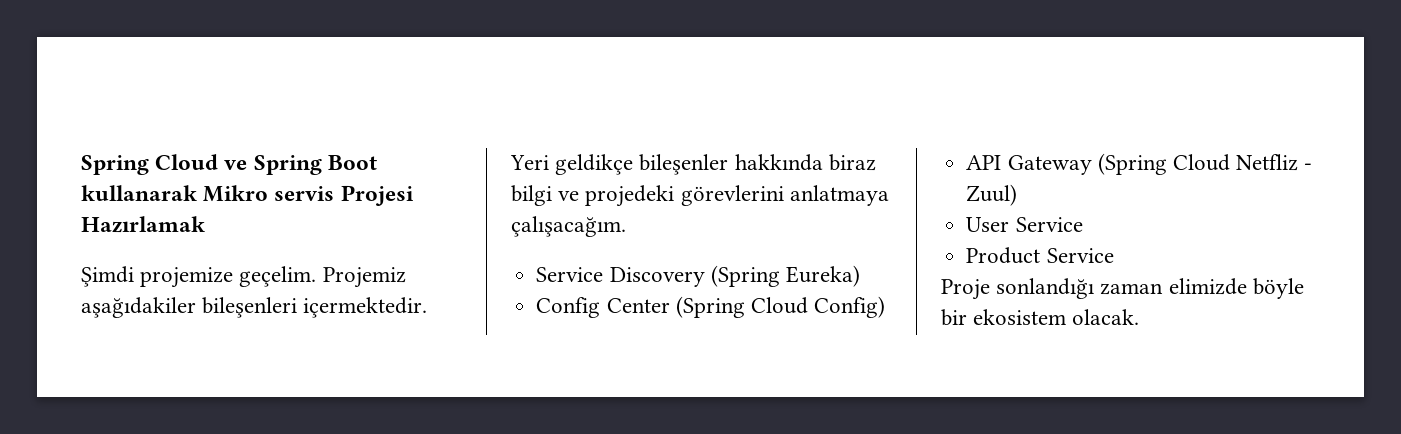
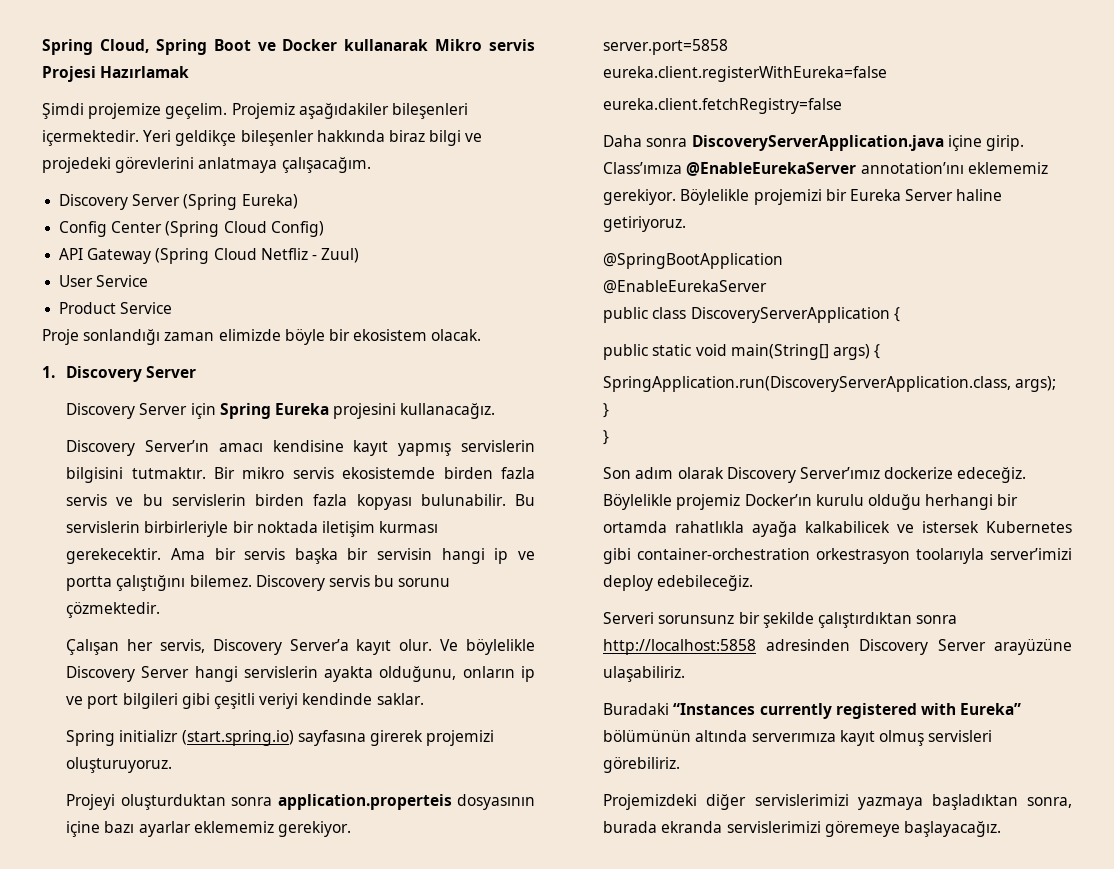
[81,154,377,175] Spring Cloud ve Spring Boot -> [42,39,338,55] Spring Cloud, Spring Boot ve Docker
[536,267,705,287] Service Discovery -> [59,194,181,210] Discovery Server
(1140, 317) none -> [42,366,197,382] [66,403,496,419] [66,440,535,456] [66,467,535,483] [66,494,535,510] [66,521,439,537] [66,548,535,564] [66,575,451,591] [66,602,161,618] [66,639,535,655] [66,666,535,682] [66,693,424,709] [66,730,495,746] [66,757,173,773] [66,794,535,810] [66,821,351,837] [603,39,729,55] [603,66,888,82] [603,98,843,114] [603,135,1024,151] [603,162,1048,176] [603,189,1003,205] [603,216,687,232] [603,253,784,269] [603,280,768,294] [603,307,900,323] [603,344,881,360] [603,376,1057,392] [603,403,610,418] [603,430,610,445] [603,467,1027,483] [603,494,1019,510] [603,521,1072,537] [603,548,1072,564] [603,575,754,591] [603,612,958,628] [603,639,1072,655] [603,666,686,682] [603,703,1022,719] [603,730,993,746] [603,757,681,773] [603,794,1072,810] [603,821,1001,837] // 1. Discovery Server // Discovery Server için Spring Eureka projesini kullanacağız. // Discovery Server’ın amacı kendisine kayıt yapmış servislerin bilgisini tutmaktır. Bir mikro servis ekosistemde birden fazla servis ve bu servislerin birden fazla kopyası bulunabilir. Bu servislerin birbirleriyle bir noktada iletişim kurması gerekecektir. Ama bir servis başka bir servisin hangi ip ve portta çalıştığını bilemez. Discovery servis bu sorunu çözmektedir. // Çalışan her servis, Discovery Server’a kayıt olur. Ve böylelikle Discovery Server hangi servislerin ayakta olduğunu, onların ip ve port bilgileri gibi çeşitli veriyi kendinde saklar. // Spring initializr (start.spring.io) sayfasına girerek projemizi oluşturuyoruz. // Projeyi oluşturduktan sonra application.properteis dosyasının içine bazı ayarlar eklememiz gerekiyor. // server.port=5858 // eureka.client.registerWithEureka=false // eureka.client.fetchRegistry=false // Daha sonra DiscoveryServerApplication.java içine girip. Class’ımıza @EnableEurekaServer annotation’ını eklememiz gerekiyor. Böylelikle projemizi bir Eureka Server haline getiriyoruz. // @SpringBootApplication // @EnableEurekaServer // public class DiscoveryServerApplication { // public static void main(String[] args) { // SpringApplication.run(DiscoveryServerApplication.class, args); // } // } // Son adım olarak Discovery Server’ımız dockerize edeceğiz. Böylelikle projemiz Docker’ın kurulu olduğu herhangi bir ortamda rahatlıkla ayağa kalkabilicek ve istersek Kubernetes gibi container-orchestration orkestrasyon toolarıyla server’imizi deploy edebileceğiz. // Serveri sorunsunz bir şekilde çalıştırdıktan sonra http://localhost:5858 adresinden Discovery Server arayüzüne ulaşabiliriz. // Buradaki “Instances currently registered with Eureka” bölümünün altında serverımıza kayıt olmuş servisleri görebiliriz. // Projemizdeki diğer servislerimizi yazmaya başladıktan sonra, burada ekranda servislerimizi göremeye başlayacağız.

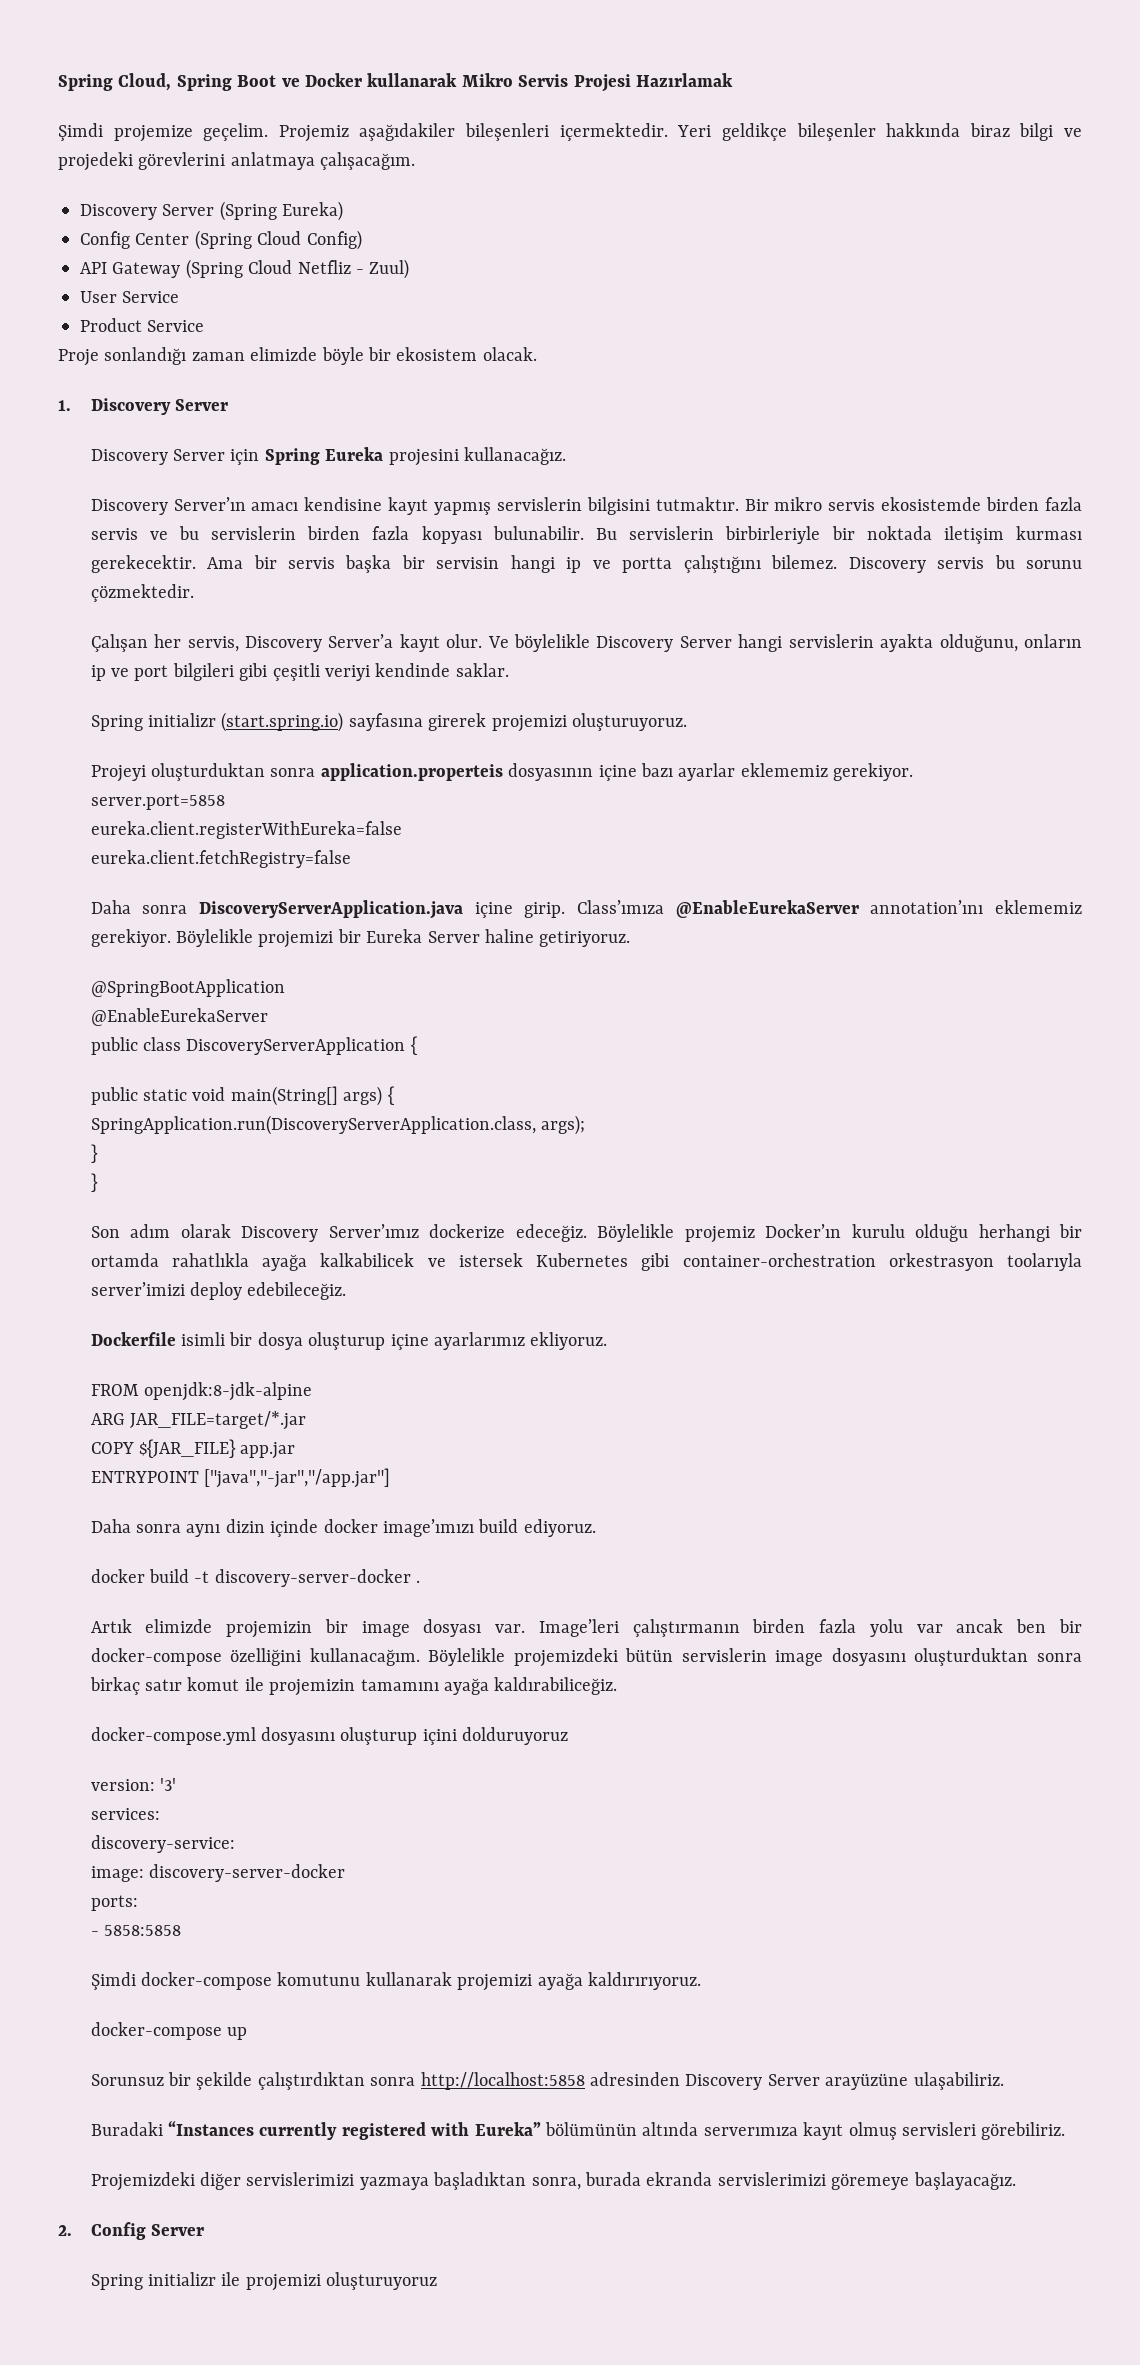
[489,39,535,51] servis -> [518,74,569,87] Servis
[603,612,735,624] Serveri sorunsunz -> [90,1332,608,1350] [90,1382,313,1401] [90,1411,307,1430] [90,1439,296,1459] [90,1468,391,1488] [90,1519,596,1537] [90,1569,421,1587] [90,1619,1082,1638] [90,1648,1083,1667] [89,1677,618,1696] [90,1727,569,1745] [90,1778,177,1791] [90,1808,160,1820] [90,1835,235,1853] [90,1864,346,1882] [90,1895,138,1911] [90,1925,182,1936] [90,1972,702,1991] [90,2022,248,2040] [90,2074,164,2086] Dockerfile isimli bir dosya oluşturup içine ayarlarımız ekliyoruz. // FROM openjdk:8-jdk-alpine // ARG JAR_FILE=target/*.jar // COPY ${JAR_FILE} app.jar // ENTRYPOINT ["java","-jar","/app.jar"] // Daha sonra aynı dizin içinde docker image’ımızı build ediyoruz. // docker build -t discovery-server-docker . // Artık elimizde projemizin bir image dosyası var. Image’leri çalıştırmanın birden fazla yolu var ancak ben bir docker-compose özelliğini kullanacağım. Böylelikle projemizdeki bütün servislerin image dosyasını oluşturduktan sonra birkaç satır komut ile projemizin tamamını ayağa kaldırabiliceğiz. // docker-compose.yml dosyasını oluşturup içini dolduruyoruz // version: '3' // services: // discovery-service: // image: discovery-server-docker // ports: // - 5858:5858 // Şimdi docker-compose komutunu kullanarak projemizi ayağa kaldırırıyoruz. // docker-compose up // Sorunsuz
(1001, 829) none -> [58,2222,205,2240] [90,2272,438,2291] // 2. Config Server // Spring initializr ile projemizi oluşturuyoruz

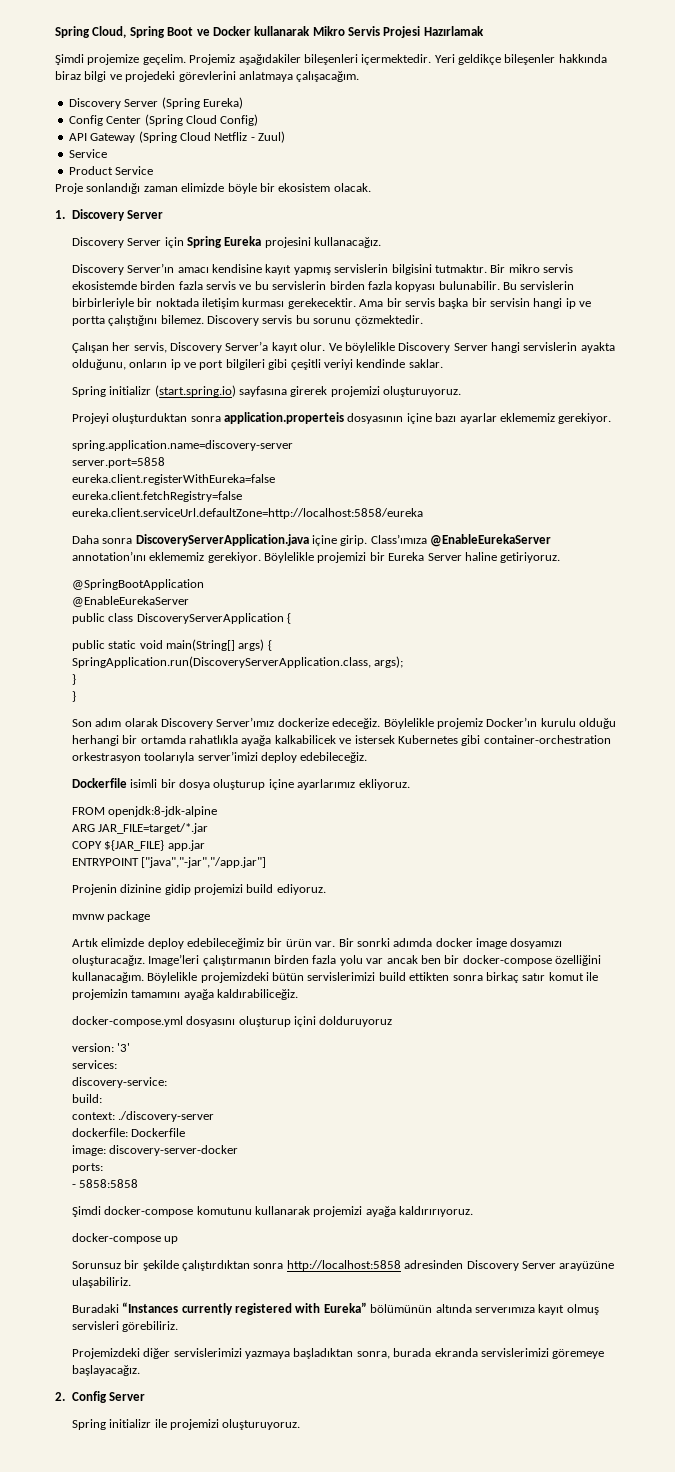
[80,291,117,303] User -> (285, 137) none
(914, 772) none -> [71,440,293,451] // spring.application.name=discovery-server
(351, 859) none -> [71,508,423,519] // eureka.client.serviceUrl.defaultZone=http://localhost:5858/eureka
[90,1519,596,1537] [90,1569,421,1587] [90,1619,526,1638] Daha sonra aynı dizin içinde docker image’ımızı build ediyoruz. // docker build -t discovery-server-docker . // Artık elimizde projemizin bir image dosyası var. -> [71,884,326,895] [71,911,151,922] [71,938,563,949] [71,955,145,966] Projenin dizinine gidip projemizi build ediyoruz. // mvnw package // Artık elimizde deploy edebileceğimiz bir ürün var. Bir sonrki adımda docker image dosyamızı oluşturacağız.
[681,1648,1029,1666] servislerin image dosyasını oluşturduktan -> [307,972,450,981] servislerimizi build ettikten
(235, 1844) none -> [71,1094,102,1103] [71,1111,215,1122] [71,1128,186,1137] // build: // context: ./discovery-server // dockerfile: Dockerfile
[326,2272,438,2290] oluşturuyoruz -> [222,1419,301,1430] oluşturuyoruz.

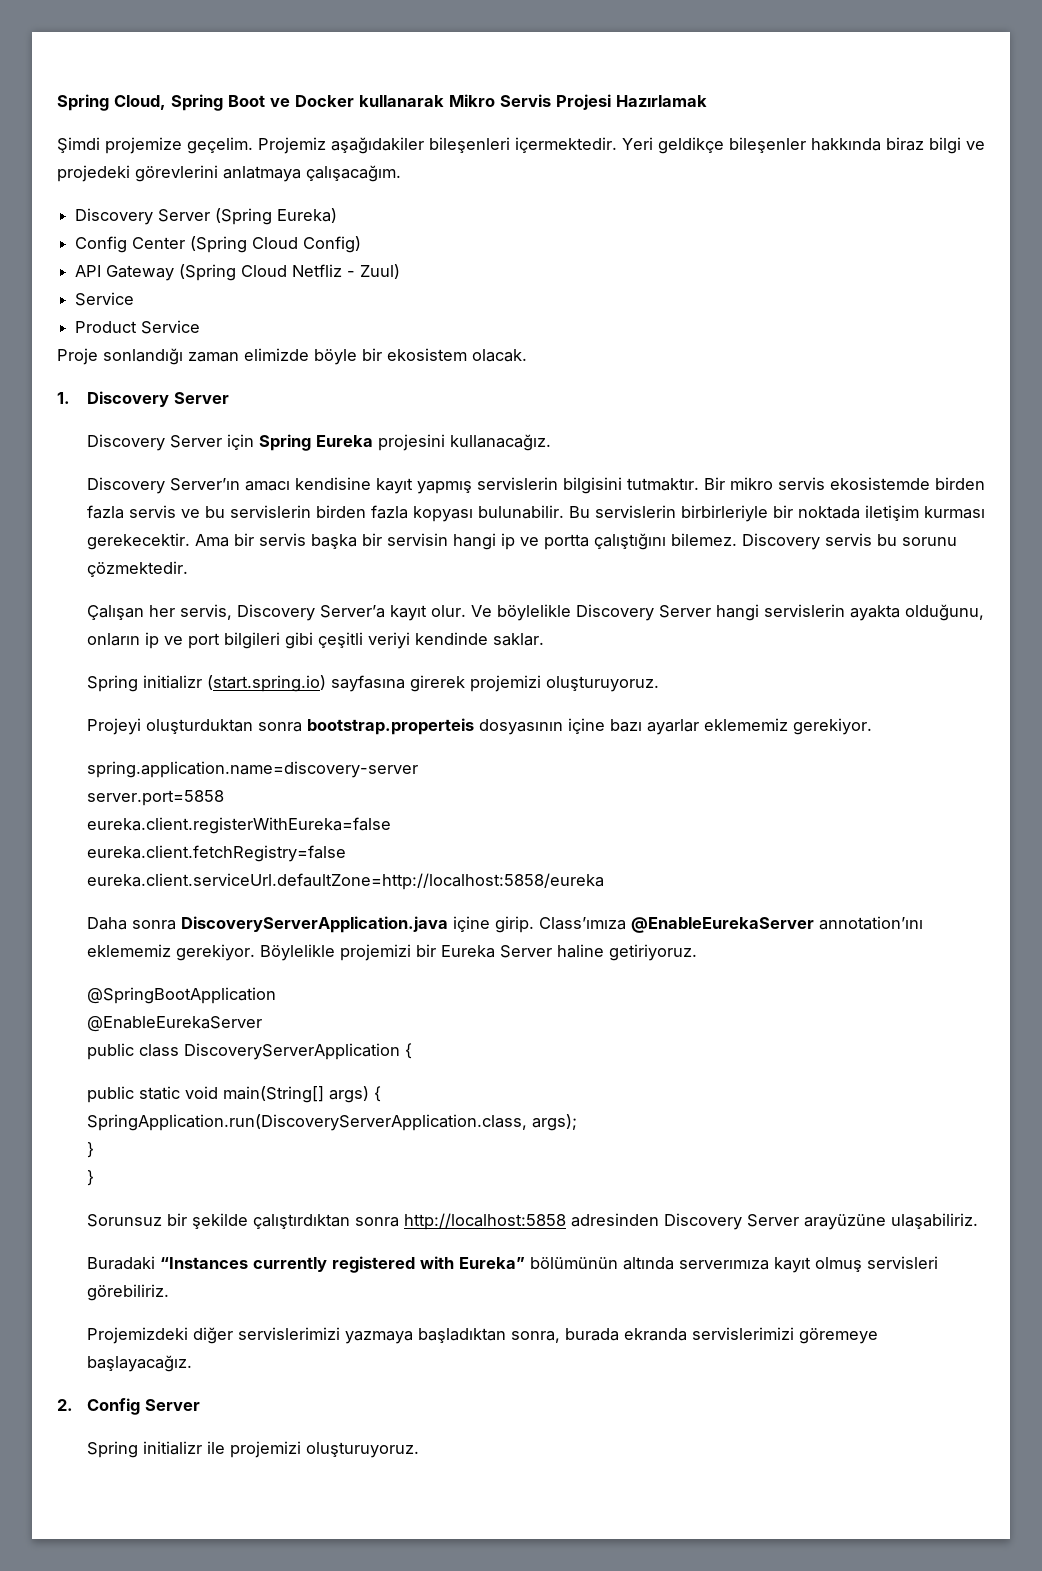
[224,412,345,424] application.properteis -> [306,718,474,735] bootstrap.properteis
[71,717,617,729] [71,735,611,746] [71,751,368,763] [71,778,410,790] [71,806,218,817] [71,823,209,834] [71,840,205,851] [71,857,267,868] [71,884,326,895] [71,911,151,922] [71,938,563,949] [71,954,602,966] [71,972,599,983] [71,989,299,1000] [71,1016,393,1027] [71,1043,131,1052] [71,1060,117,1069] [71,1077,167,1088] [71,1094,102,1103] [71,1111,215,1122] [71,1128,186,1137] [71,1145,239,1156] [71,1163,103,1173] [71,1179,139,1188] [71,1206,474,1217] [71,1233,179,1244] // Son adım olarak Discovery Server’ımız dockerize edeceğiz. Böylelikle projemiz Docker’ın kurulu olduğu herhangi bir ortamda rahatlıkla ayağa kalkabilicek ve istersek Kubernetes gibi container-orchestration orkestrasyon toolarıyla server’imizi deploy edebileceğiz. // Dockerfile isimli bir dosya oluşturup içine ayarlarımız ekliyoruz. // FROM openjdk:8-jdk-alpine // ARG JAR_FILE=target/*.jar // COPY ${JAR_FILE} app.jar // ENTRYPOINT ["java","-jar","/app.jar"] // Projenin dizinine gidip projemizi build ediyoruz. // mvnw package // Artık elimizde deploy edebileceğimiz bir ürün var. Bir sonrki adımda docker image dosyamızı oluşturacağız. Image’leri çalıştırmanın birden fazla yolu var ancak ben bir docker-compose özelliğini kullanacağım. Böylelikle projemizdeki bütün servislerimizi build ettikten sonra birkaç satır komut ile projemizin tamamını ayağa kaldırabiliceğiz. // docker-compose.yml dosyasını oluşturup içini dolduruyoruz // version: '3' // services: // discovery-service: // build: // context: ./discovery-server // dockerfile: Dockerfile // image: discovery-server-docker // ports: // - 5858:5858 // Şimdi docker-compose komutunu kullanarak projemizi ayağa kaldırırıyoruz. // docker-compose up -> (94, 1178) none

